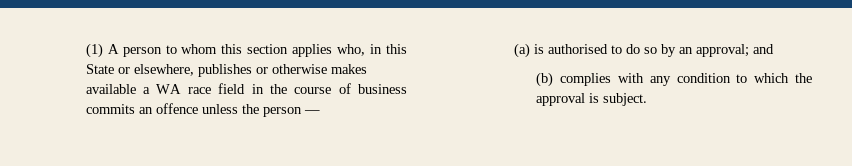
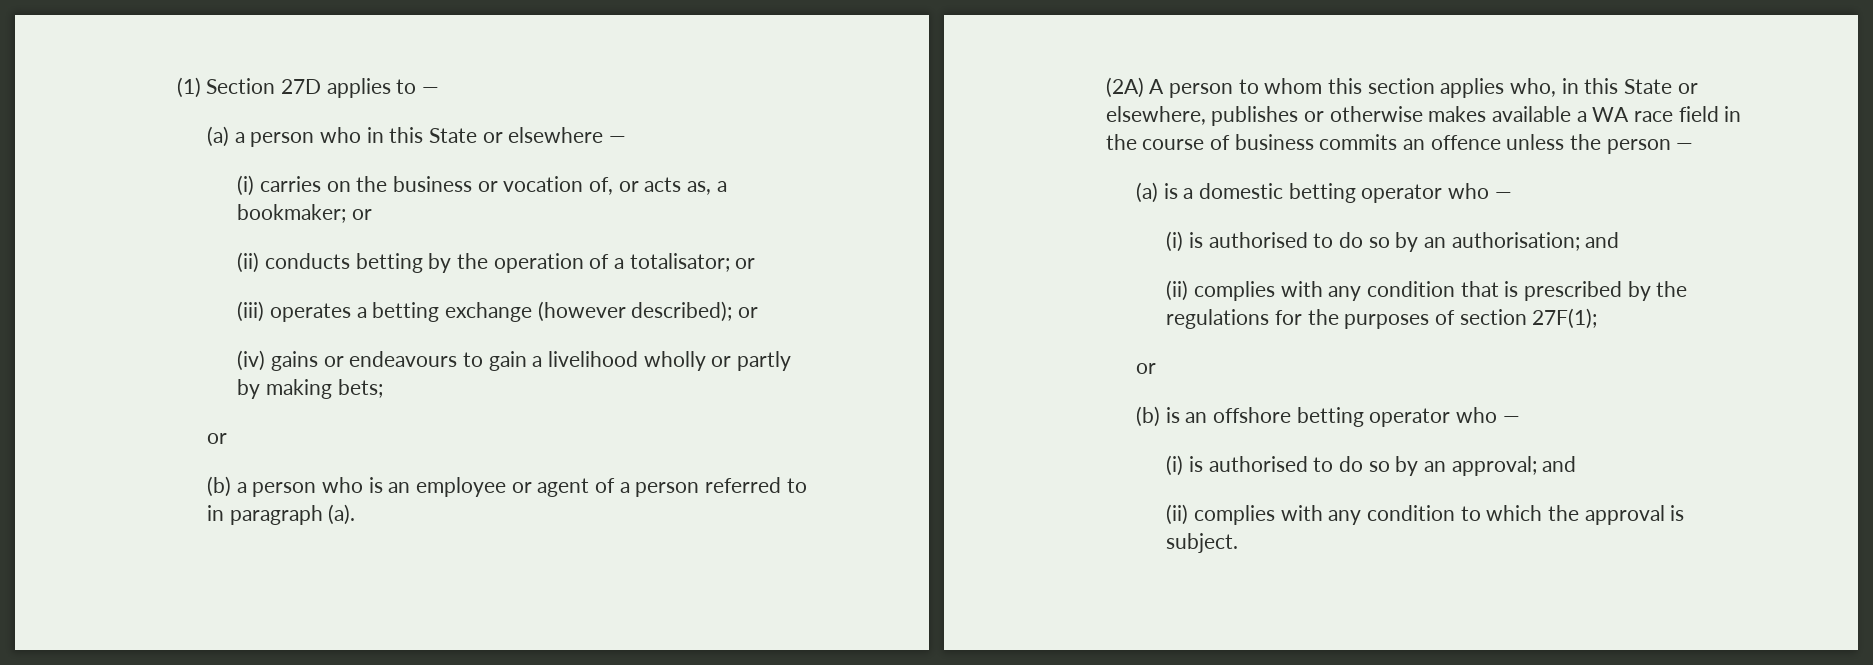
(103, 50) none -> [206,78,439,98] [206,126,626,147] [237,175,727,196] [237,204,372,223] [237,252,756,273] [237,301,758,322] [237,350,791,371] [237,379,383,399] [206,433,227,444] [206,476,807,497] [206,504,356,525] [1105,77,1144,98] Section 27D applies to — // (a) a person who in this State or elsewhere — // (i) carries on the business or vocation of, or acts as, a bookmaker; or // (ii) conducts betting by the operation of a totalisator; or // (iii) operates a betting exchange (however described); or // (iv) gains or endeavours to gain a livelihood wholly or partly by making bets; // or // (b) a person who is an employee or agent of a person referred to in paragraph (a). // (2A)
(544, 49) none -> [1183,183,1512,203] [1166,231,1620,252] [1166,280,1688,301] [1166,308,1598,329] [1135,363,1156,374] [1135,406,1520,427] [1166,455,1203,476] a domestic betting operator who — // (i) is authorised to do so by an authorisation; and // (ii) complies with any condition that is prescribed by the regulations for the purposes of section 27F(1); // or // (b) is an offshore betting operator who — // (i) is
[536,72,554,87] (b) -> [1166,504,1189,525] (ii)

